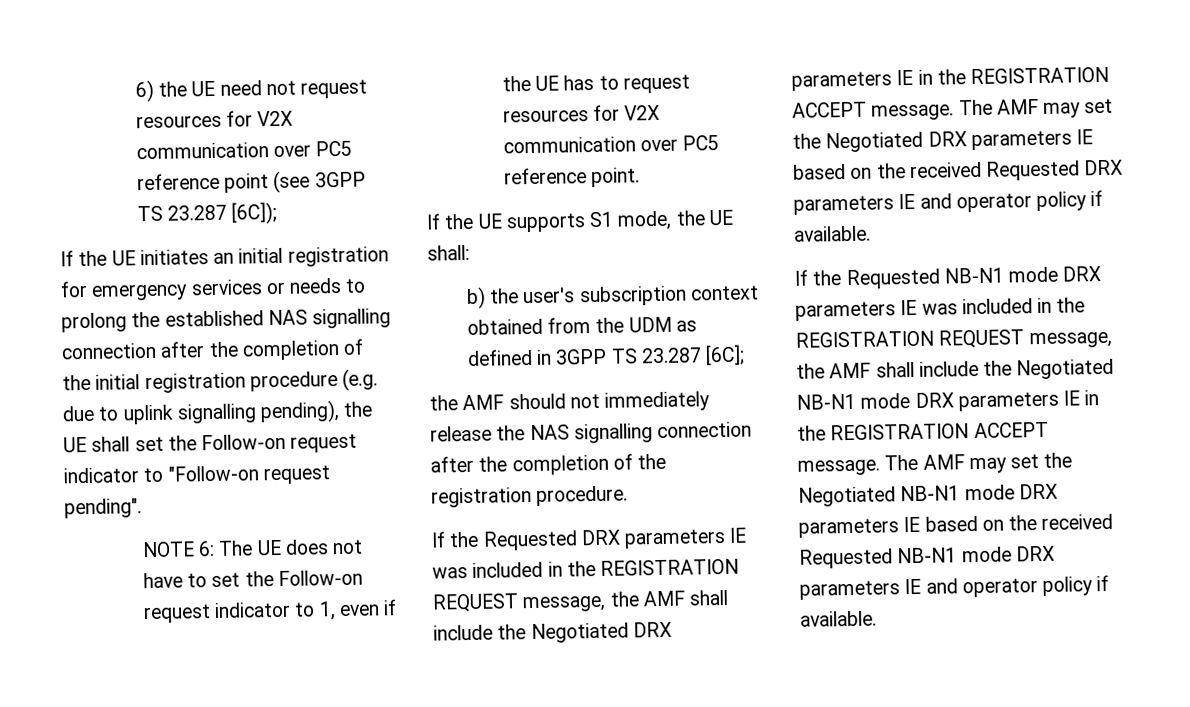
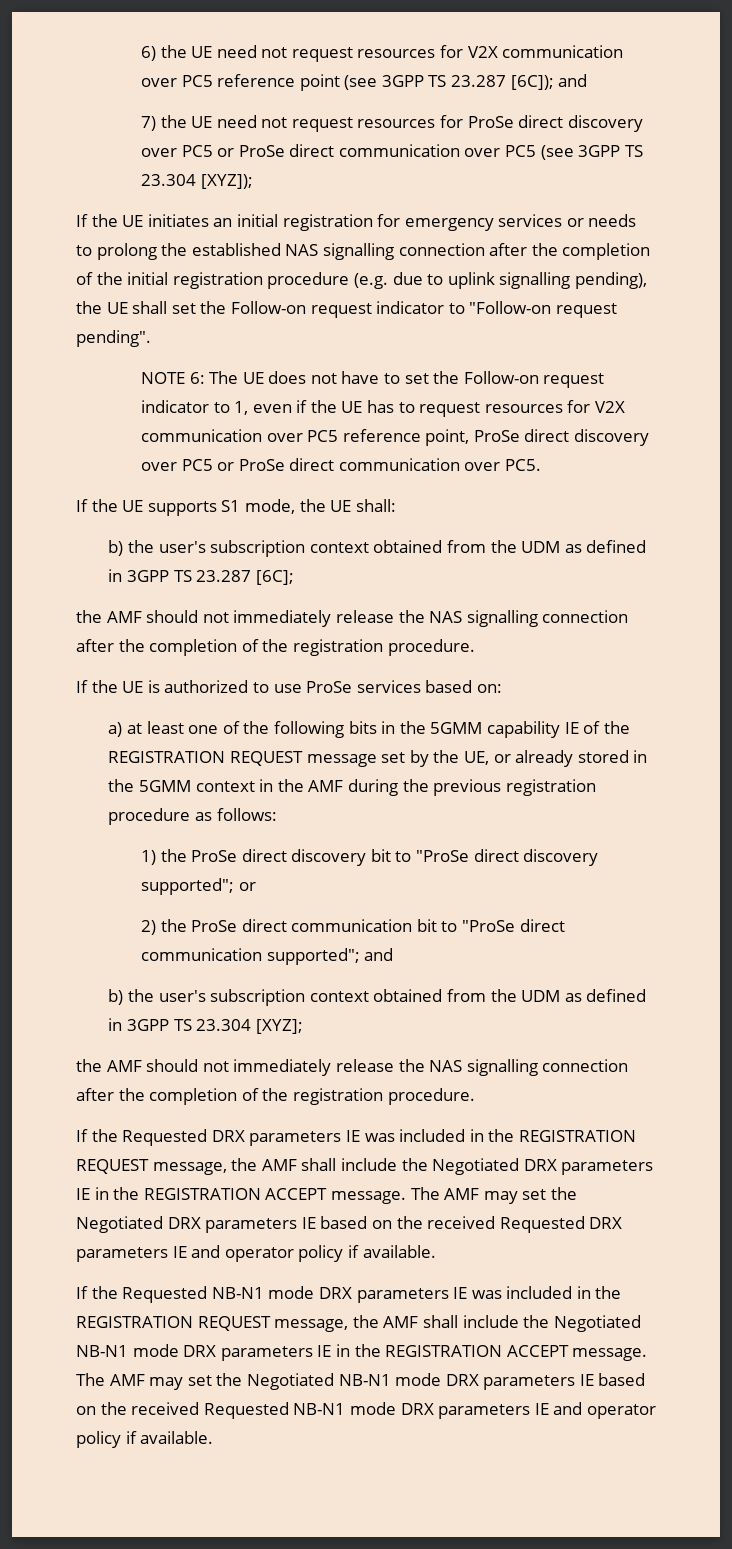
(278, 213) none -> [558,74,588,87] [140,115,643,132] [140,144,643,160] [140,174,253,189] and // 7) the UE need not request resources for ProSe direct discovery over PC5 or ProSe direct communication over PC5 (see 3GPP TS 23.304 [XYZ]);
[591,167,641,188] point. -> [425,429,650,446] [140,458,542,471] point, ProSe direct discovery over PC5 or ProSe direct communication over PC5.
(629, 495) none -> [76,680,502,693] [108,721,630,738] [108,750,648,767] [108,779,596,796] [108,808,277,825] [140,849,599,866] [140,878,256,895] [140,919,565,935] [140,948,394,965] [108,989,647,1006] [108,1018,303,1034] [76,1059,629,1076] [76,1088,475,1105] // If the UE is authorized to use ProSe services based on: // a) at least one of the following bits in the 5GMM capability IE of the REGISTRATION REQUEST message set by the UE, or already stored in the 5GMM context in the AMF during the previous registration procedure as follows: // 1) the ProSe direct discovery bit to "ProSe direct discovery supported"; or // 2) the ProSe direct communication bit to "ProSe direct communication supported"; and // b) the user's subscription context obtained from the UDM as defined in 3GPP TS 23.304 [XYZ]; // the AMF should not immediately release the NAS signalling connection after the completion of the registration procedure.

